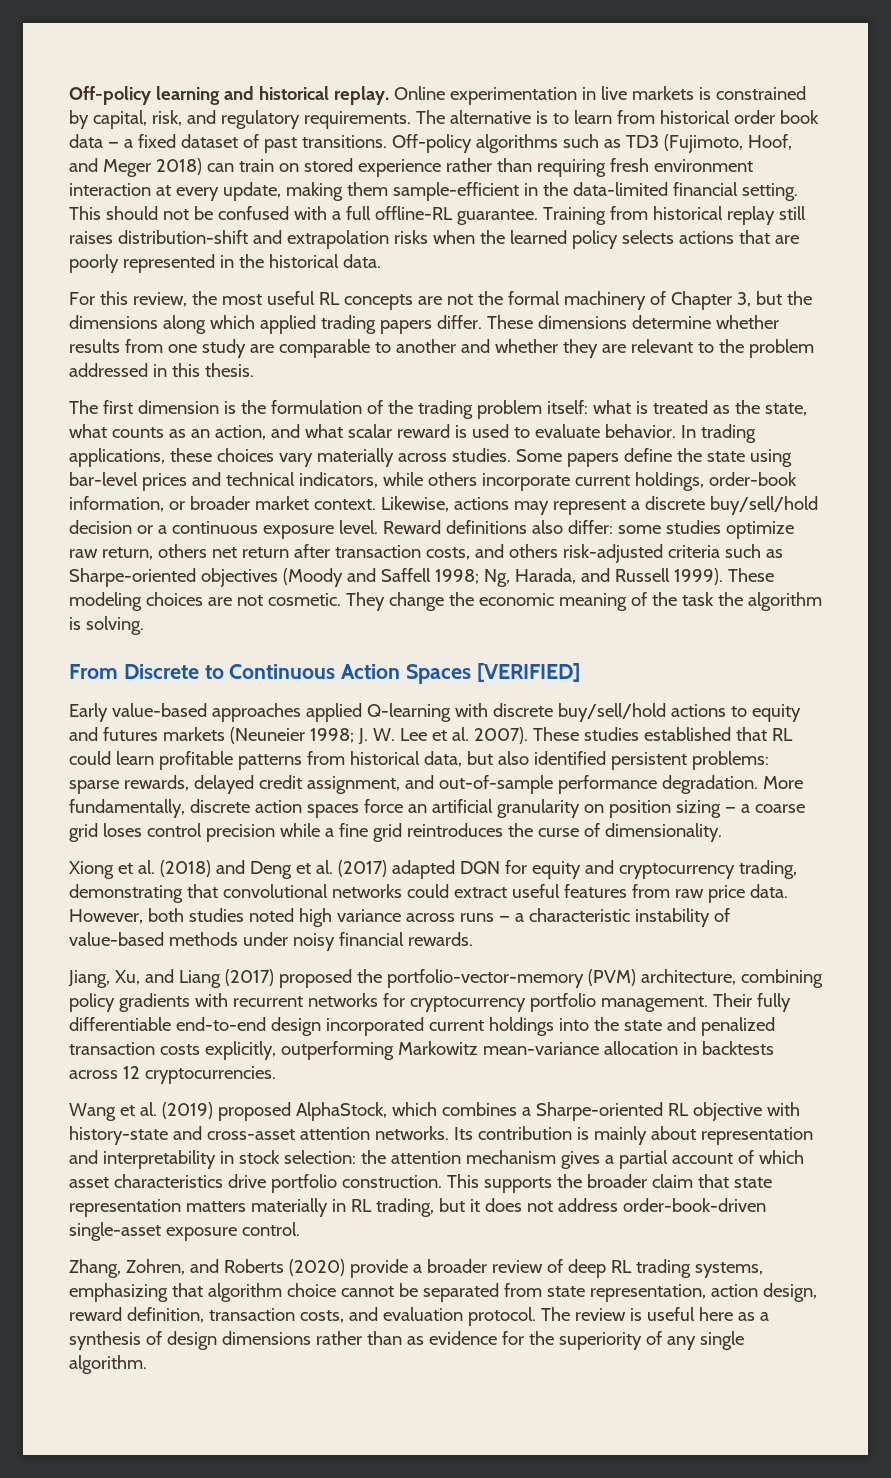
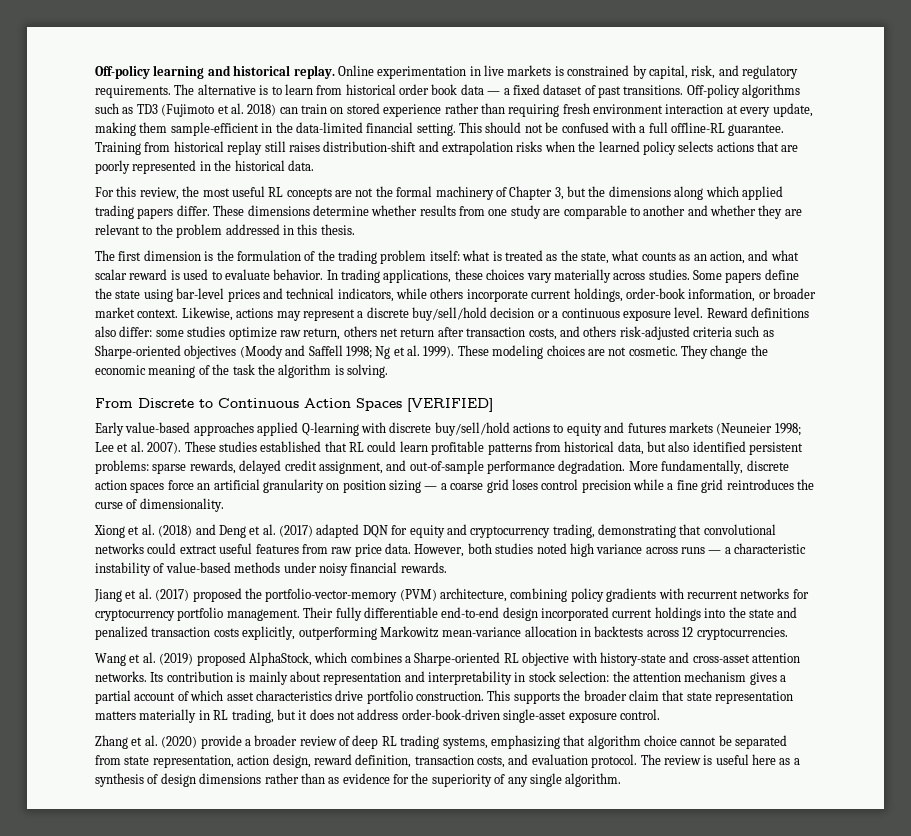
[663,134,792,153] [69,158,151,177] (Fujimoto, Hoof, and Meger -> [161,103,244,117] (Fujimoto et al.
[483,568,670,587] Ng, Harada, and Russell -> [375,345,420,359] Ng et al.
[357,728,395,745] J. W. -> (801, 429) none
[68,969,221,988] Jiang, Xu, and Liang -> [94,588,152,602] Jiang et al.
[69,1259,284,1278] Zhang, Zohren, and Roberts -> [95,735,158,749] Zhang et al.

